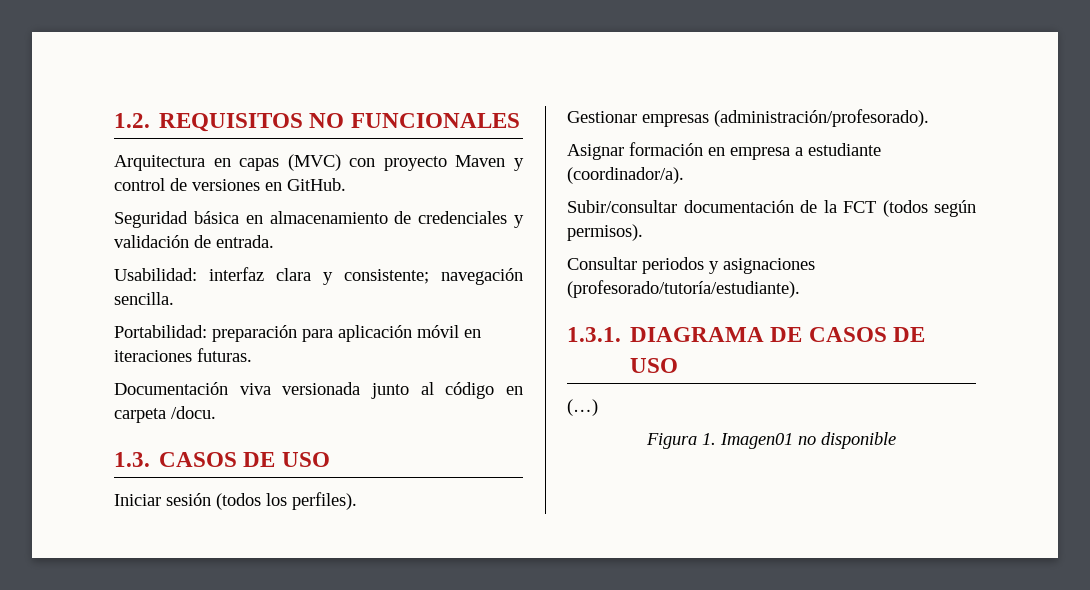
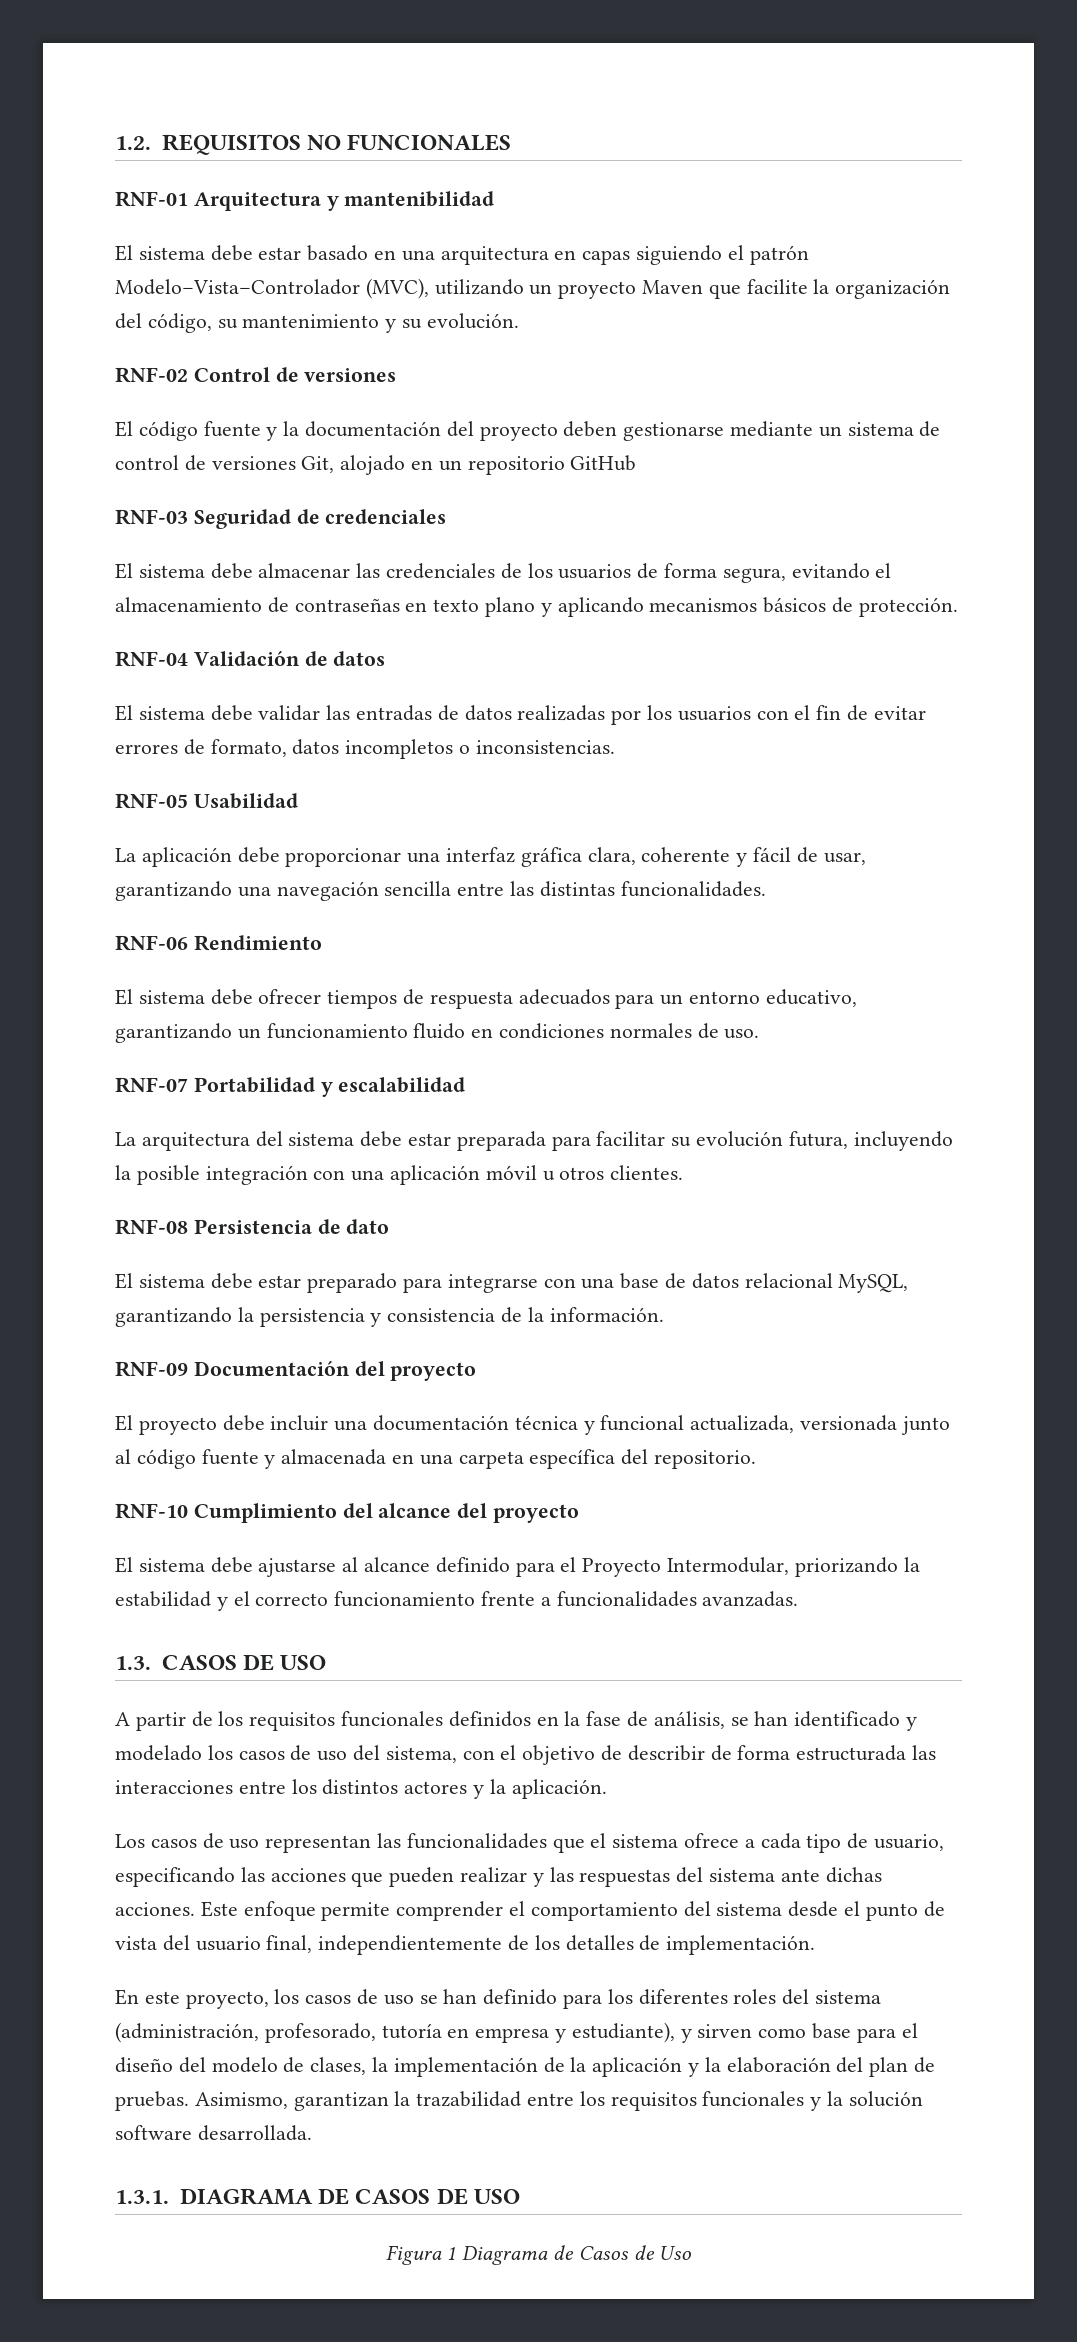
[114,154,524,171] [114,178,346,191] [114,211,524,228] [114,235,274,248] [114,267,523,285] [114,292,174,305] [114,325,481,342] [114,348,252,362] [114,382,523,399] [114,406,216,423] [114,452,330,467] [114,492,357,510] [567,109,929,127] [567,142,881,160] [567,167,684,184] [567,200,976,217] [567,224,643,241] [567,257,815,274] [567,280,800,298] Arquitectura en capas (MVC) con proyecto Maven y control de versiones en GitHub. // Seguridad básica en almacenamiento de credenciales y validación de entrada. // Usabilidad: interfaz clara y consistente; navegación sencilla. // Portabilidad: preparación para aplicación móvil en iteraciones futuras. // Documentación viva versionada junto al código en carpeta /docu. // 1.3. CASOS DE USO // Iniciar sesión (todos los perfiles). // Gestionar empresas (administración/profesorado). // Asignar formación en empresa a estudiante (coordinador/a). // Subir/consultar documentación de la FCT (todos según permisos). // Consultar periodos y asignaciones (profesorado/tutoría/estudiante). -> [115,191,495,211] [115,245,809,265] [115,278,951,299] [115,313,519,333] [115,367,397,383] [115,421,941,441] [115,455,637,475] [115,509,447,529] [115,563,892,583] [115,597,958,617] [115,651,386,667] [115,705,926,725] [115,739,615,759] [115,793,298,809] [115,847,866,867] [115,881,766,901] [115,935,322,951] [115,989,857,1009] [115,1023,760,1043] [115,1077,466,1097] [115,1131,953,1151] [115,1165,684,1185] [115,1219,390,1235] [115,1273,909,1293] [115,1307,664,1327] [115,1361,477,1381] [115,1415,950,1435] [115,1449,757,1469] [115,1503,580,1523] [115,1557,920,1577] [115,1591,799,1611] [115,1654,327,1671] [115,1711,918,1731] [115,1745,937,1765] [115,1779,607,1799] [115,1833,945,1853] [115,1867,882,1887] [115,1901,945,1921] [115,1935,816,1955] [115,1989,882,2009] [115,2022,918,2043] [115,2057,936,2077] [115,2091,923,2111] [115,2125,312,2141] RNF-01 Arquitectura y mantenibilidad // El sistema debe estar basado en una arquitectura en capas siguiendo el patrón Modelo–Vista–Controlador (MVC), utilizando un proyecto Maven que facilite la organización del código, su mantenimiento y su evolución. // RNF-02 Control de versiones // El código fuente y la documentación del proyecto deben gestionarse mediante un sistema de control de versiones Git, alojado en un repositorio GitHub // RNF-03 Seguridad de credenciales // El sistema debe almacenar las credenciales de los usuarios de forma segura, evitando el almacenamiento de contraseñas en texto plano y aplicando mecanismos básicos de protección. // RNF-04 Validación de datos // El sistema debe validar las entradas de datos realizadas por los usuarios con el fin de evitar errores de formato, datos incompletos o inconsistencias. // RNF-05 Usabilidad // La aplicación debe proporcionar una interfaz gráfica clara, coherente y fácil de usar, garantizando una navegación sencilla entre las distintas funcionalidades. // RNF-06 Rendimiento // El sistema debe ofrecer tiempos de respuesta adecuados para un entorno educativo, garantizando un funcionamiento fluido en condiciones normales de uso. // RNF-07 Portabilidad y escalabilidad // La arquitectura del sistema debe estar preparada para facilitar su evolución futura, incluyendo la posible integración con una aplicación móvil u otros clientes. // RNF-08 Persistencia de dato // El sistema debe estar preparado para integrarse con una base de datos relacional MySQL, garantizando la persistencia y consistencia de la información. // RNF-09 Documentación del proyecto // El proyecto debe incluir una documentación técnica y funcional actualizada, versionada junto al código fuente y almacenada en una carpeta específica del repositorio. // RNF-10 Cumplimiento del alcance del proyecto // El sistema debe ajustarse al alcance definido para el Proyecto Intermodular, priorizando la estabilidad y el correcto funcionamiento frente a funcionalidades avanzadas. // 1.3. CASOS DE USO // A partir de los requisitos funcionales definidos en la fase de análisis, se han identificado y modelado los casos de uso del sistema, con el objetivo de describir de forma estructurada las interacciones entre los distintos actores y la aplicación. // Los casos de uso representan las funcionalidades que el sistema ofrece a cada tipo de usuario, especificando las acciones que pueden realizar y las respuestas del sistema ante dichas acciones. Este enfoque permite comprender el comportamiento del sistema desde el punto de vista del usuario final, independientemente de los detalles de implementación. // En este proyecto, los casos de uso se han definido para los diferentes roles del sistema (administración, profesorado, tutoría en empresa y estudiante), y sirven como base para el diseño del modelo de clases, la implementación de la aplicación y la elaboración del plan de pruebas. Asimismo, garantizan la trazabilidad entre los requisitos funcionales y la solución software desarrollada.
[567,399,598,416] // (…) -> (521, 2196) none
[702,432,896,449] 1. Imagen01 no disponible -> [446,2245,692,2265] 1 Diagrama de Casos de Uso

